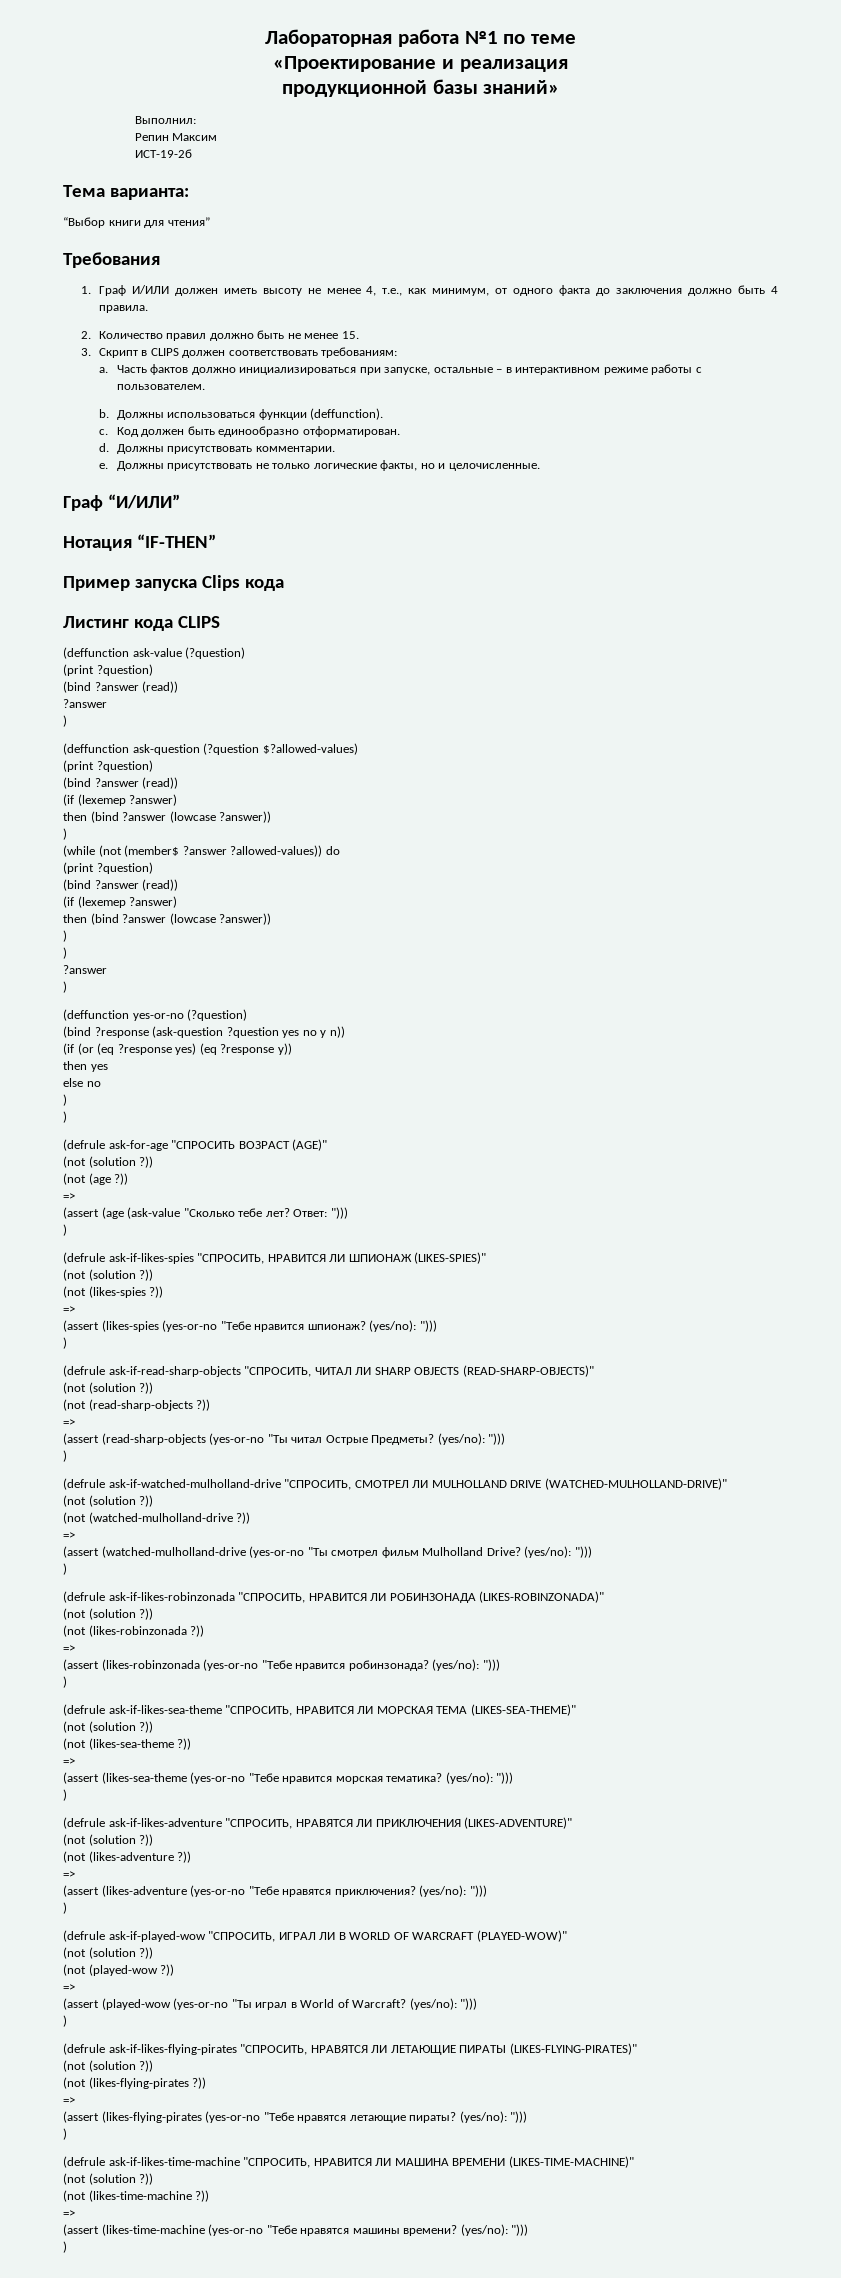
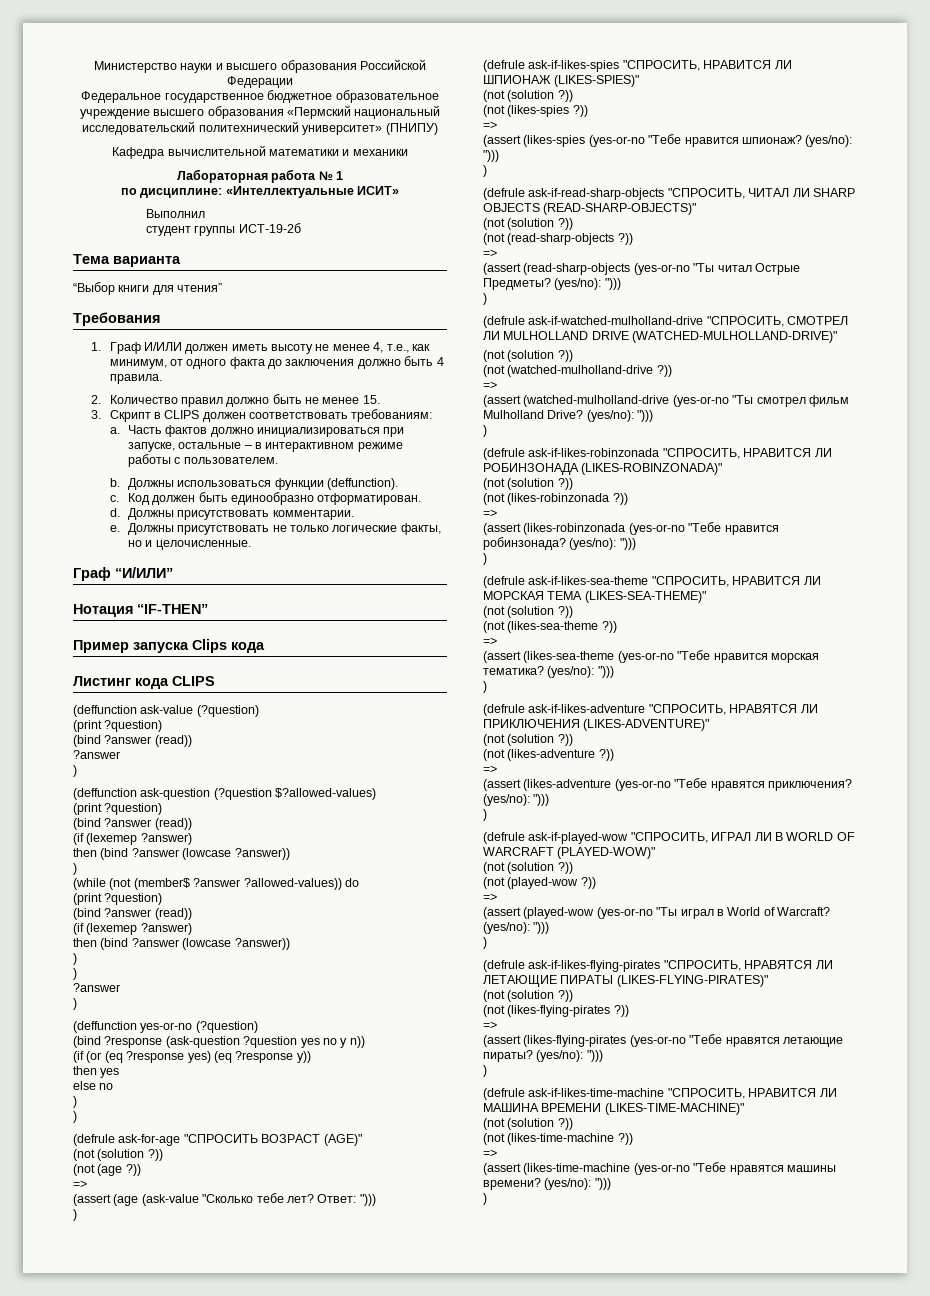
[265,29,576,47] [273,56,568,72] [281,79,560,97] [134,116,196,124] [134,133,218,141] Лабораторная работа №1 по теме // «Проектирование и реализация // продукционной базы знаний» // Выполнил: // Репин Максим // -> [94,59,426,73] [227,76,293,88] [81,90,439,103] [79,105,441,119] [82,121,438,135] [112,145,408,159] [176,169,344,183] [120,186,400,198] [146,209,206,218] [146,226,236,236] Министерство науки и высшего образования Российской Федерации // Федеральное государственное бюджетное образовательное учреждение высшего образования «Пермский национальный исследовательский политехнический университет» (ПНИПУ) // Кафедра вычислительной математики и механики // Лабораторная работа № 1 // по дисциплине: «Интеллектуальные ИСИТ» // Выполнил // студент группы
[109,188,189,200] варианта: -> [113,256,181,267] варианта

